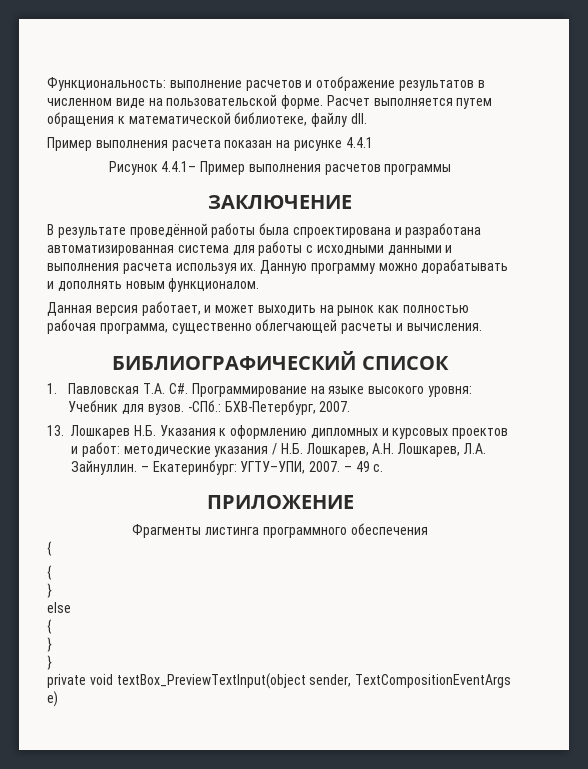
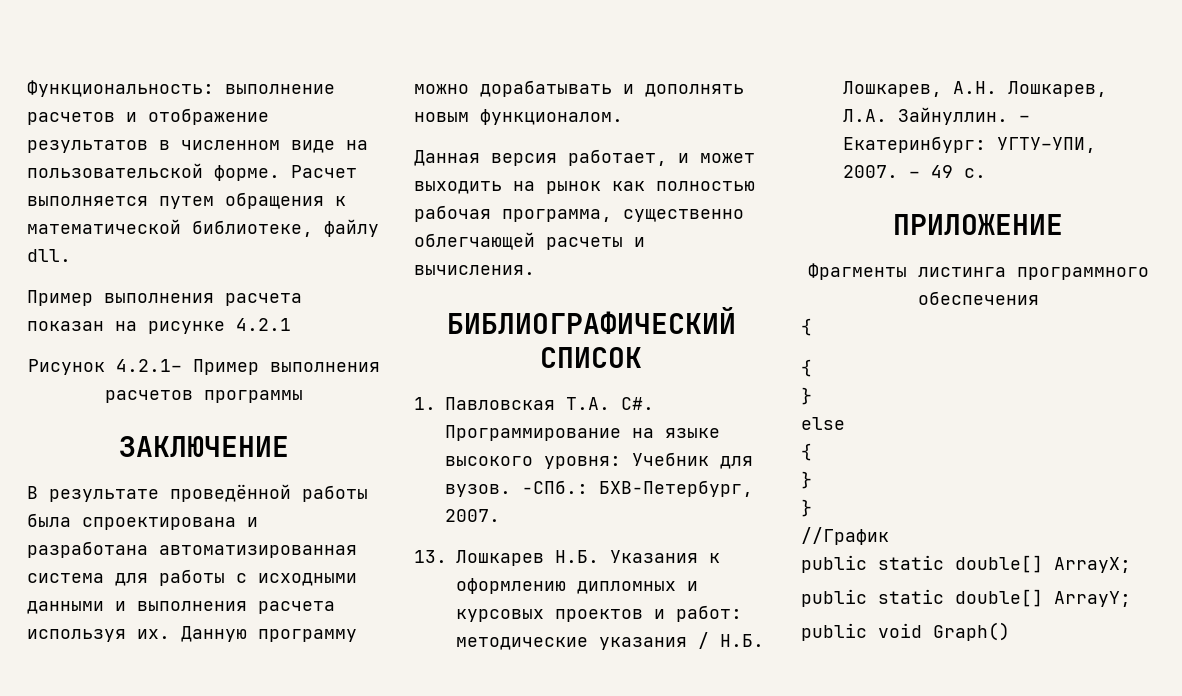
[345,137,373,148] 4.4.1 -> [236,318,291,331] 4.2.1
[161,161,197,172] 4.4.1– -> [116,359,182,372] 4.2.1–
[47,673,512,689] [47,691,58,707] private void textBox_PreviewTextInput(object sender, TextCompositionEventArgs e) -> [801,527,889,545] [801,555,1131,573] [801,589,1131,607] [801,622,1010,641] //График // public static double[] ArrayX; // public static double[] ArrayY; // public void Graph()

